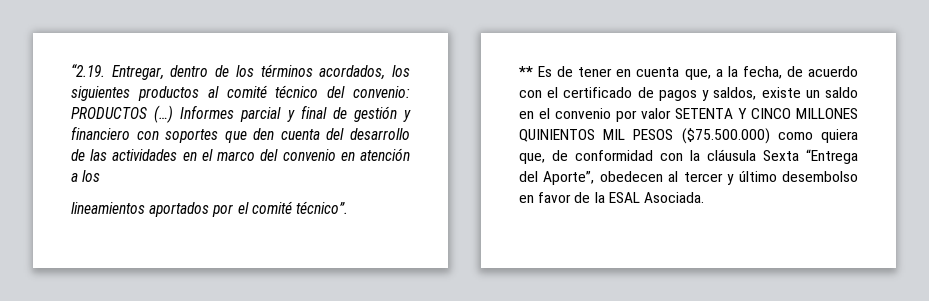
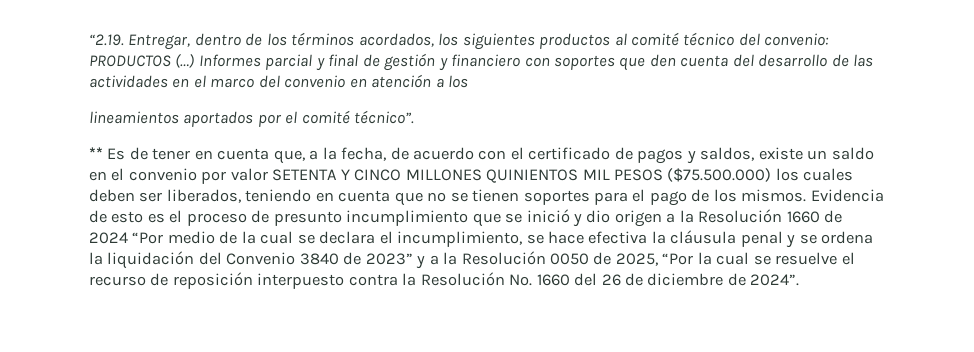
[777,129,858,143] [519,149,858,164] [519,171,858,185] [519,192,704,203] como quiera que, de conformidad con la cláusula Sexta “Entrega del Aporte”, obedecen al tercer y último desembolso en favor de la ESAL Asociada. -> [775,168,854,181] [89,189,884,206] [89,209,843,227] [89,230,874,248] [89,251,855,269] [89,272,800,289] los cuales deben ser liberados, teniendo en cuenta que no se tienen soportes para el pago de los mismos. Evidencia de esto es el proceso de presunto incumplimiento que se inició y dio origen a la Resolución 1660 de 2024 “Por medio de la cual se declara el incumplimiento, se hace efectiva la cláusula penal y se ordena la liquidación del Convenio 3840 de 2023” y a la Resolución 0050 de 2025, “Por la cual se resuelve el recurso de reposición interpuesto contra la Resolución No. 1660 del 26 de diciembre de 2024”.

